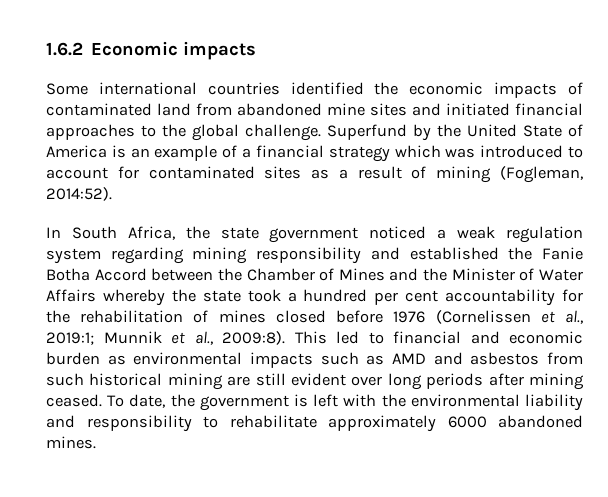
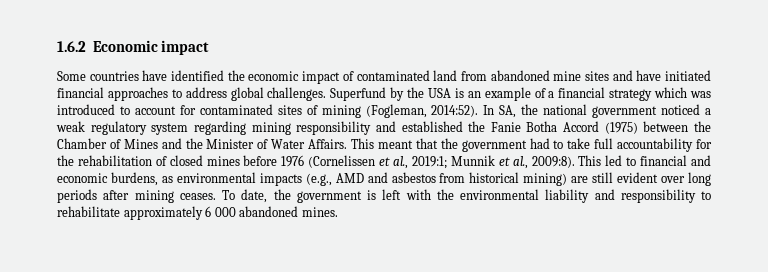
[183,41,257,60] impacts -> [161,40,210,55] impact
[98,82,280,95] international countries -> [89,70,168,81] countries have
[494,82,558,98] impacts -> [302,71,341,84] impact
(441, 109) none -> [636,70,662,81] have
[162,124,583,141] [46,145,107,158] the global challenge. Superfund by the United State of America -> [185,87,452,101] address global challenges. Superfund by the USA
[311,166,402,179] as a result -> (302, 110) none
[46,226,259,240] // In South Africa, the state -> [483,104,588,118] In SA, the national
[506,226,584,243] regulation -> [90,121,147,135] regulatory
(147, 274) none -> [604,122,638,134] (1975)
[46,289,439,306] Affairs whereby the state took a hundred per cent -> [308,138,614,152] Affairs. This meant that the government had to take full
[218,310,326,323] mines closed -> [169,155,240,166] closed mines
[46,352,100,365] burden -> [110,172,158,186] burdens,
[320,352,385,365] such as -> [305,173,332,186] (e.g.,
[46,373,223,390] such historical mining -> [469,172,568,186] historical mining)
[46,394,102,407] ceased. -> [179,193,216,200] ceases.
[447,416,487,428] 6000 -> [205,206,236,217] 6 000

